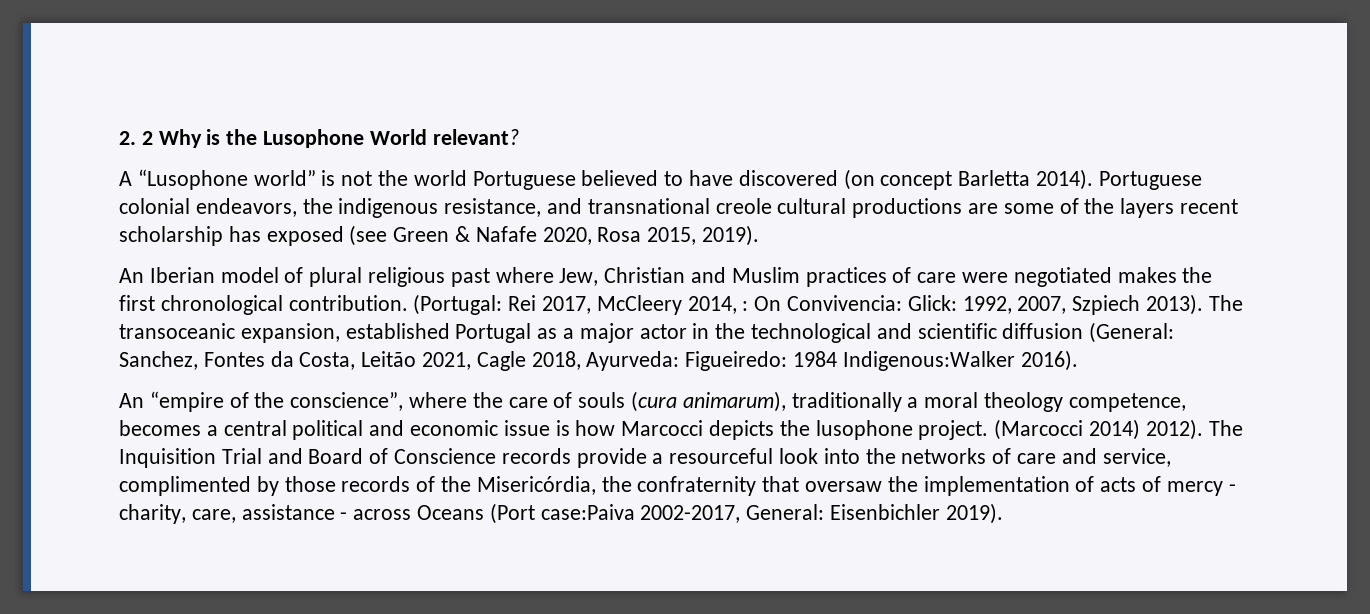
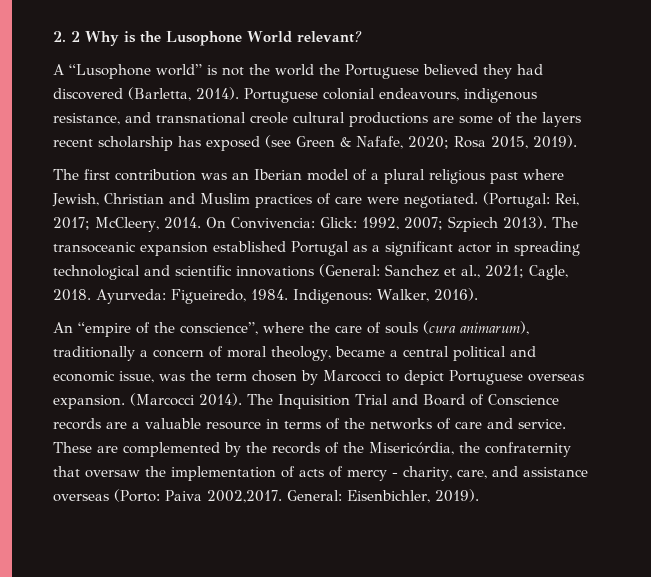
(467, 178) none -> [319,64,340,75] the
[664,169,1031,190] to have discovered (on concept Barletta -> [483,64,543,79] [53,87,191,101] they had discovered (Barletta,
[195,198,333,217] endeavors, the -> [379,88,459,101] endeavours,
[475,226,592,245] Nafafe 2020, -> [356,136,449,149] Nafafe, 2020;
[119,268,144,283] An -> [53,169,249,181] The first contribution was an
(304, 275) none -> [371,173,379,180] a
[559,268,599,286] Jew, -> [52,193,99,207] Jewish,
[1013,267,1213,287] [119,294,749,315] negotiated makes the first chronological contribution. (Portugal: Rei 2017, McCleery 2014, : -> [404,192,579,208] [53,217,201,232] negotiated. (Portugal: Rei, 2017; McCleery, 2014.
[1017,296,1067,314] 2007, -> [403,217,443,230] 2007;
[240,323,340,343] expansion, -> [140,242,208,256] expansion
[579,323,634,343] major -> [385,241,453,256] significant
[715,323,746,339] the -> [514,241,580,256] spreading
[1002,322,1175,343] [119,351,1015,371] diffusion (General: Sanchez, Fontes da Costa, Leitão 2021, Cagle 2018, Ayurveda: Figueiredo: 1984 Indigenous:Walker -> [236,264,568,280] [53,289,429,304] innovations (General: Sanchez et al., 2021; Cagle, 2018. Ayurveda: Figueiredo, 1984. Indigenous: Walker,
[924,392,1186,412] [119,420,201,436] moral theology competence, becomes -> [153,346,385,361] concern of moral theology, became
[503,419,1203,440] issue is how Marcocci depicts the lusophone project. (Marcocci 2014) 2012). -> [119,370,584,385] [53,393,242,409] issue, was the term chosen by Marcocci to depict Portuguese overseas expansion. (Marcocci 2014).
[576,448,860,468] provide a resourceful look into -> [106,418,340,430] are a valuable resource in terms of
[1102,448,1171,467] [119,476,336,496] service, complimented by those -> [518,419,566,429] [53,442,267,457] service. These are complemented by the
[241,503,941,524] assistance - across Oceans (Port case:Paiva 2002-2017, General: Eisenbichler -> [491,466,588,477] [53,489,430,503] and assistance overseas (Porto: Paiva 2002,2017. General: Eisenbichler,

